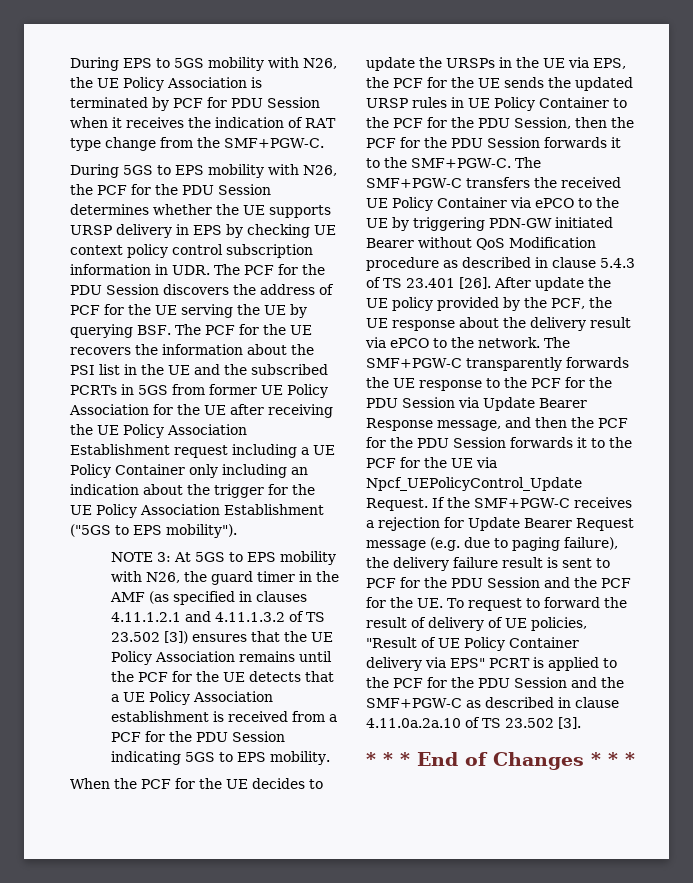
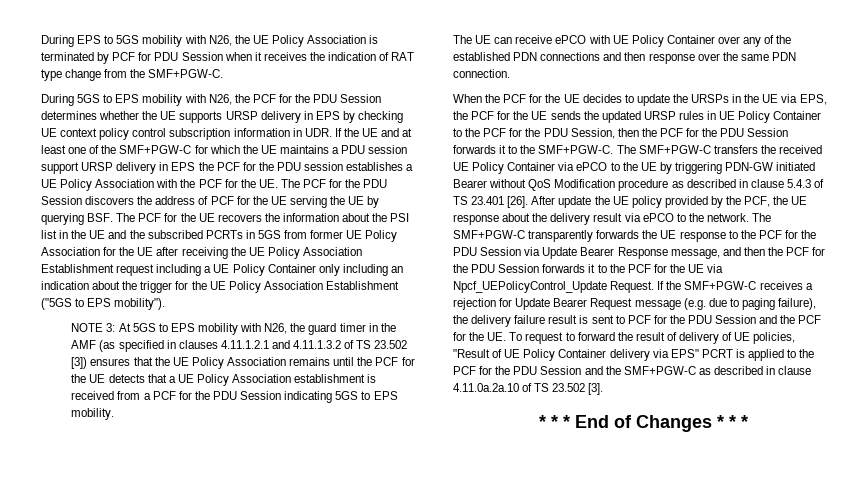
(210, 270) none -> [334,128,413,137] [41,145,408,154] [41,162,414,174] [41,179,278,191] If the UE and at least one of the SMF+PGW-C for which the UE maintains a PDU session support URSP delivery in EPS the PCF for the PDU session establishes a UE Policy Association with the PCF for the UE.
(330, 758) none -> [453,35,792,47] [453,52,796,64] [453,69,510,78] // The UE can receive ePCO with UE Policy Container over any of the established PDN connections and then response over the same PDN connection.

